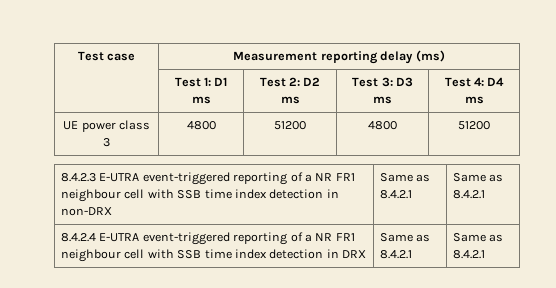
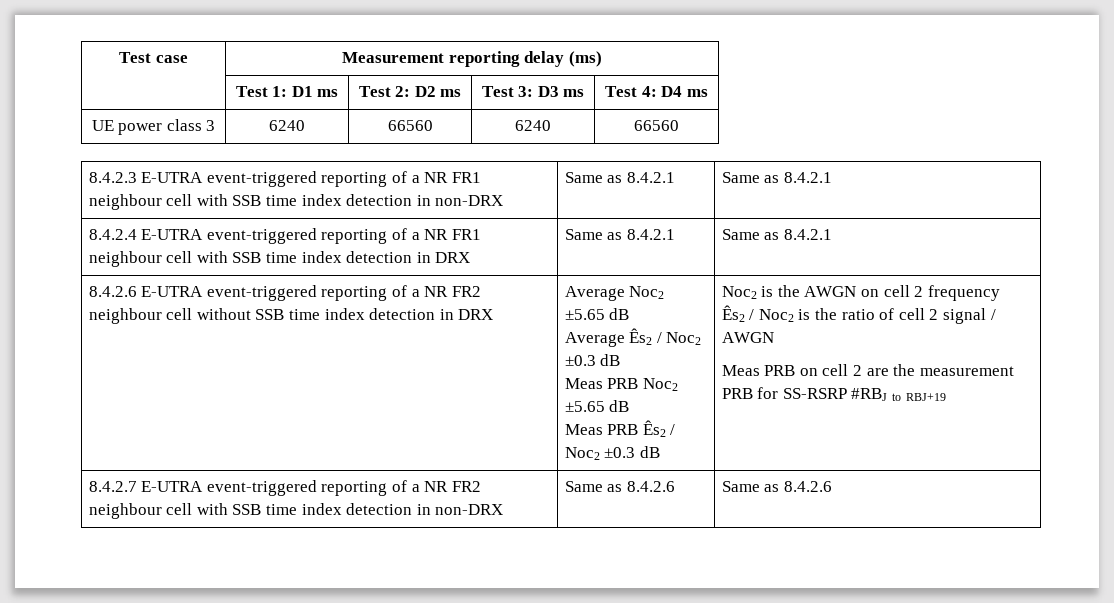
[186,121,216,130] [274,121,306,130] [368,121,397,130] [458,121,490,130] 4800 | 51200 | 4800 | 51200 -> [269,120,305,131] [387,120,433,131] [515,120,551,131] [634,120,679,131] 6240 | 66560 | 6240 | 66560
(486, 254) none -> [88,285,481,301] [88,308,494,324] [564,286,665,301] [564,308,630,320] [564,328,702,347] [564,354,621,366] [564,378,678,391] [564,400,630,412] [564,420,676,437] [564,446,660,460] [721,285,1000,301] [721,305,996,324] [721,332,774,343] [721,364,1014,376] [721,387,946,401] [88,480,481,496] [88,503,504,519] [564,481,675,492] [721,481,832,492] // 8.4.2.6 E-UTRA event-triggered reporting of a NR FR2 neighbour cell without SSB time index detection in DRX | Average Noc2 ±5.65 dB // Average Ês2 / Noc2 ±0.3 dB // Meas PRB Noc2 ±5.65 dB // Meas PRB Ês2 / Noc2 ±0.3 dB | Noc2 is the AWGN on cell 2 frequency // Ês2 / Noc2 is the ratio of cell 2 signal / AWGN // Meas PRB on cell 2 are the measurement PRB for SS-RSRP #RBJ to RBJ+19 // 8.4.2.7 E-UTRA event-triggered reporting of a NR FR2 neighbour cell with SSB time index detection in non-DRX | Same as 8.4.2.6 | Same as 8.4.2.6

